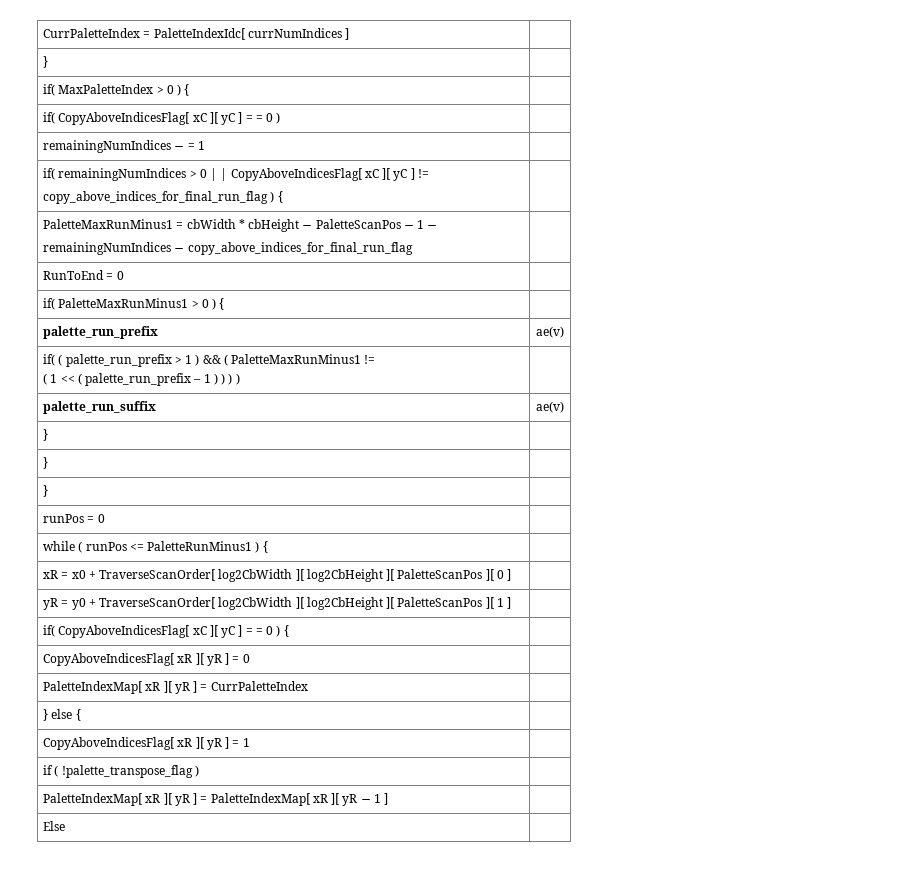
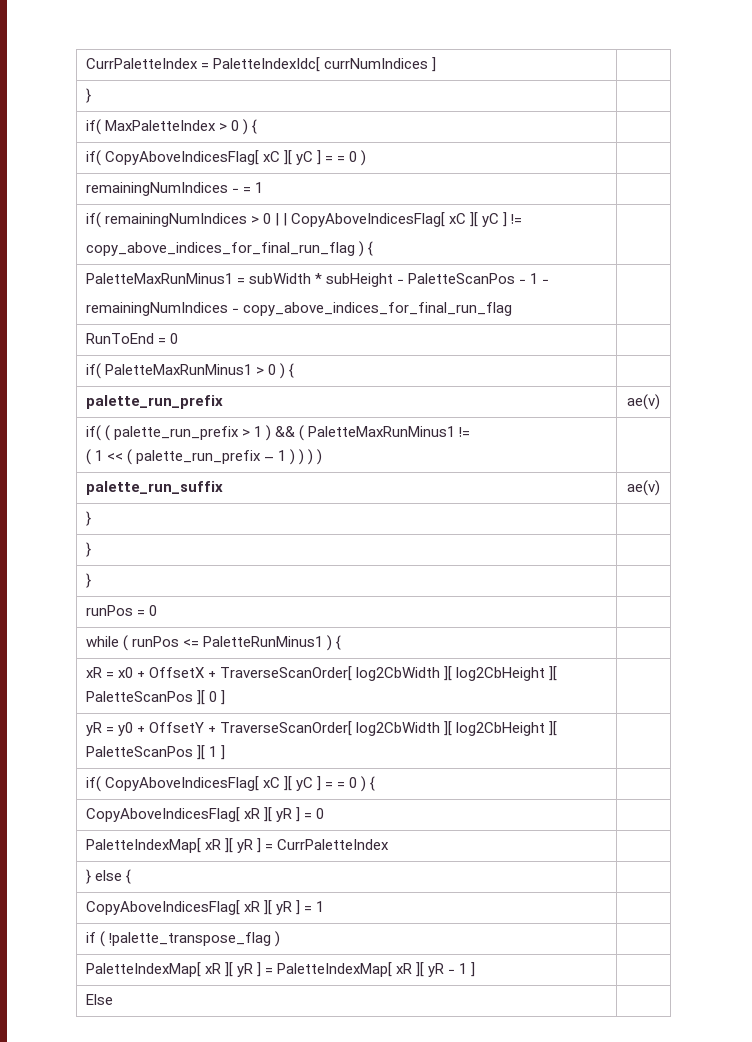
[186,219,300,232] cbWidth * cbHeight -> [248,273,393,287] subWidth * subHeight
(96, 575) none -> [148,667,216,678] OffsetX +
(96, 603) none -> [148,722,216,733] OffsetY +

